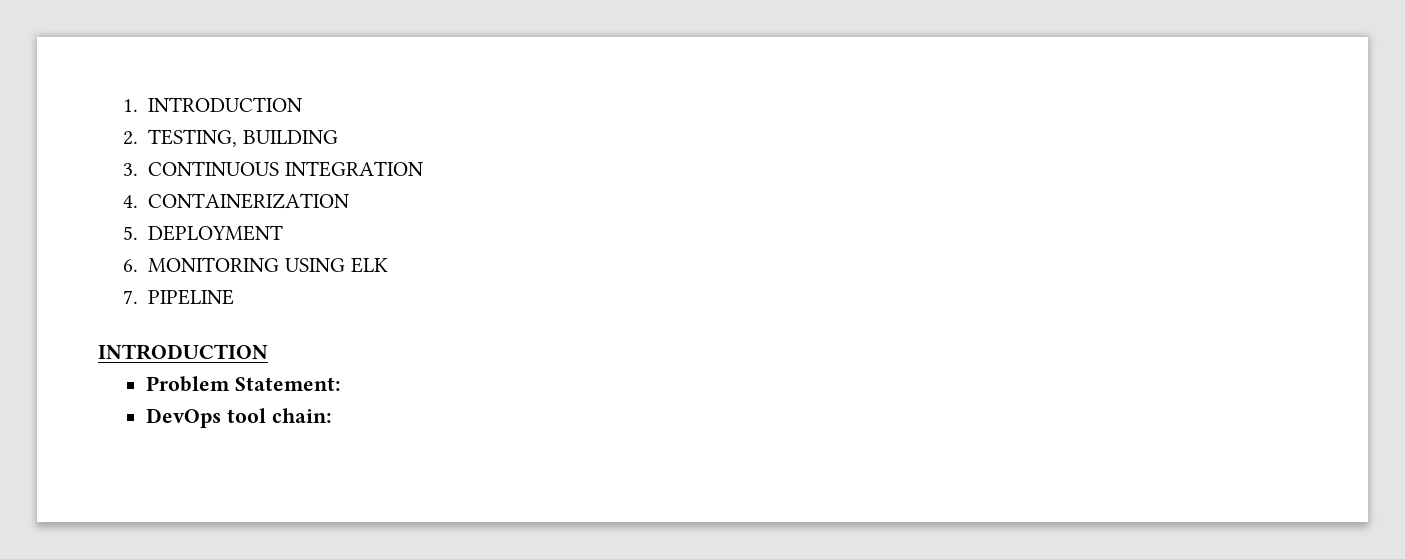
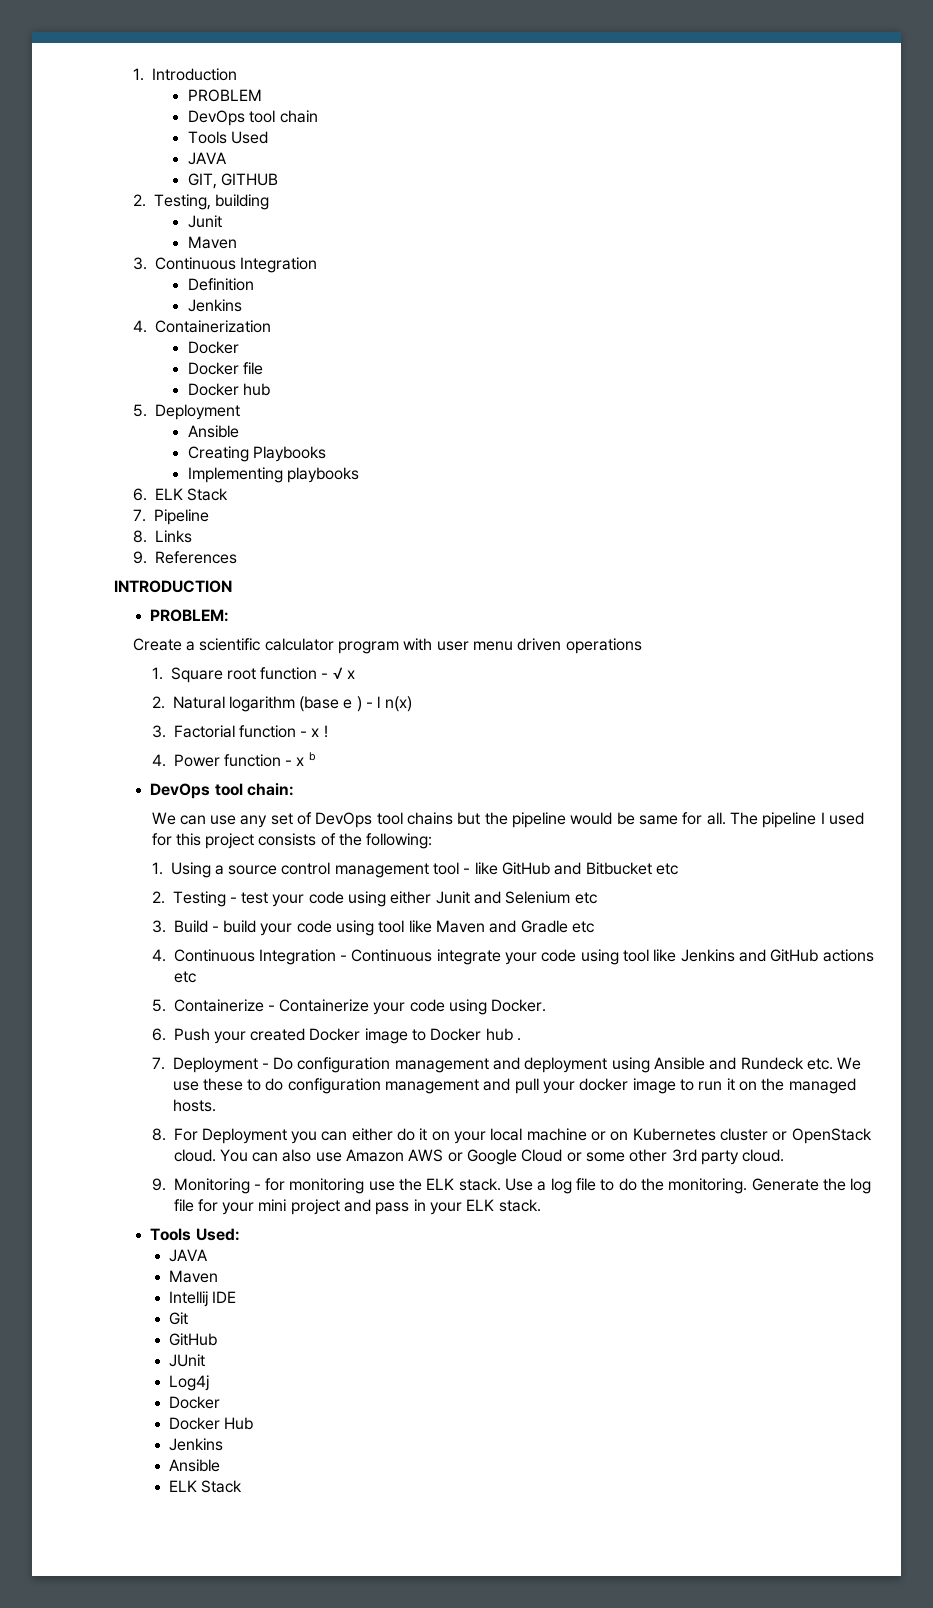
[122,97,303,112] [122,129,339,147] [122,161,424,177] [122,193,350,209] [122,225,284,241] [122,257,388,273] [122,289,235,305] [98,344,268,360] [146,376,342,392] [146,408,332,428] 1. INTRODUCTION // 2. TESTING, BUILDING // 3. CONTINUOUS INTEGRATION // 4. CONTAINERIZATION // 5. DEPLOYMENT // 6. MONITORING USING ELK // 7. PIPELINE // INTRODUCTION // Problem Statement: // DevOps tool chain: -> [132,68,237,81] [187,89,262,102] [187,110,318,126] [187,131,269,144] [187,152,227,165] [187,173,279,189] [132,194,270,210] [187,215,222,228] [187,236,237,249] [132,257,318,273] [187,278,254,291] [187,299,242,312] [132,320,271,333] [187,341,239,354] [187,362,264,375] [187,383,271,396] [132,404,240,420] [187,425,239,438] [187,446,327,462] [187,467,360,483] [132,488,229,501] [132,509,209,525] [132,530,192,543] [132,551,237,564] [114,580,232,593] [150,609,230,622] [132,638,642,654] [151,667,356,683] [151,696,412,712] [151,725,328,738] [151,752,316,767] [150,783,294,799] [151,812,864,828] [151,833,433,849] [151,862,679,878] [151,891,597,907] [151,920,595,936] [151,949,874,965] [173,971,196,983] [151,999,547,1015] [151,1028,522,1044] [151,1057,862,1073] [172,1078,856,1094] [172,1099,216,1112] [151,1128,872,1144] [173,1149,785,1165] [151,1178,872,1194] [173,1199,541,1215] [150,1228,240,1241] [169,1249,209,1262] [169,1270,219,1283] [169,1291,237,1307] [169,1312,189,1325] [169,1333,218,1346] [169,1354,206,1367] [169,1375,210,1391] [169,1396,221,1409] [169,1417,254,1430] [169,1438,224,1451] [169,1459,221,1472] [169,1480,243,1493] 1. Introduction // PROBLEM // DevOps tool chain // Tools Used // JAVA // GIT, GITHUB // 2. Testing, building // Junit // Maven // 3. Continuous Integration // Definition // Jenkins // 4. Containerization // Docker // Docker file // Docker hub // 5. Deployment // Ansible // Creating Playbooks // Implementing playbooks // 6. ELK Stack // 7. Pipeline // 8. Links // 9. References // INTRODUCTION // PROBLEM: // Create a scientific calculator program with user menu driven operations // 1. Square root function - √ x // 2. Natural logarithm (base е ) - l n(x) // 3. Factorial function - x ! // 4. Power function - x b // DevOps tool chain: // We can use any set of DevOps tool chains but the pipeline would be same for all. The pipeline I used for this project consists of the following: // 1. Using a source control management tool - like GitHub and Bitbucket etc // 2. Testing - test your code using either Junit and Selenium etc // 3. Build - build your code using tool like Maven and Gradle etc // 4. Continuous Integration - Continuous integrate your code using tool like Jenkins and GitHub actions etc // 5. Containerize - Containerize your code using Docker. // 6. Push your created Docker image to Docker hub . // 7. Deployment - Do configuration management and deployment using Ansible and Rundeck etc. We use these to do configuration management and pull your docker image to run it on the managed hosts. // 8. For Deployment you can either do it on your local machine or on Kubernetes cluster or OpenStack cloud. You can also use Amazon AWS or Google Cloud or some other 3rd party cloud. // 9. Monitoring - for monitoring use the ELK stack. Use a log file to do the monitoring. Generate the log file for your mini project and pass in your ELK stack. // Tools Used: // JAVA // Maven // Intellij IDE // Git // GitHub // JUnit // Log4j // Docker // Docker Hub // Jenkins // Ansible // ELK Stack

